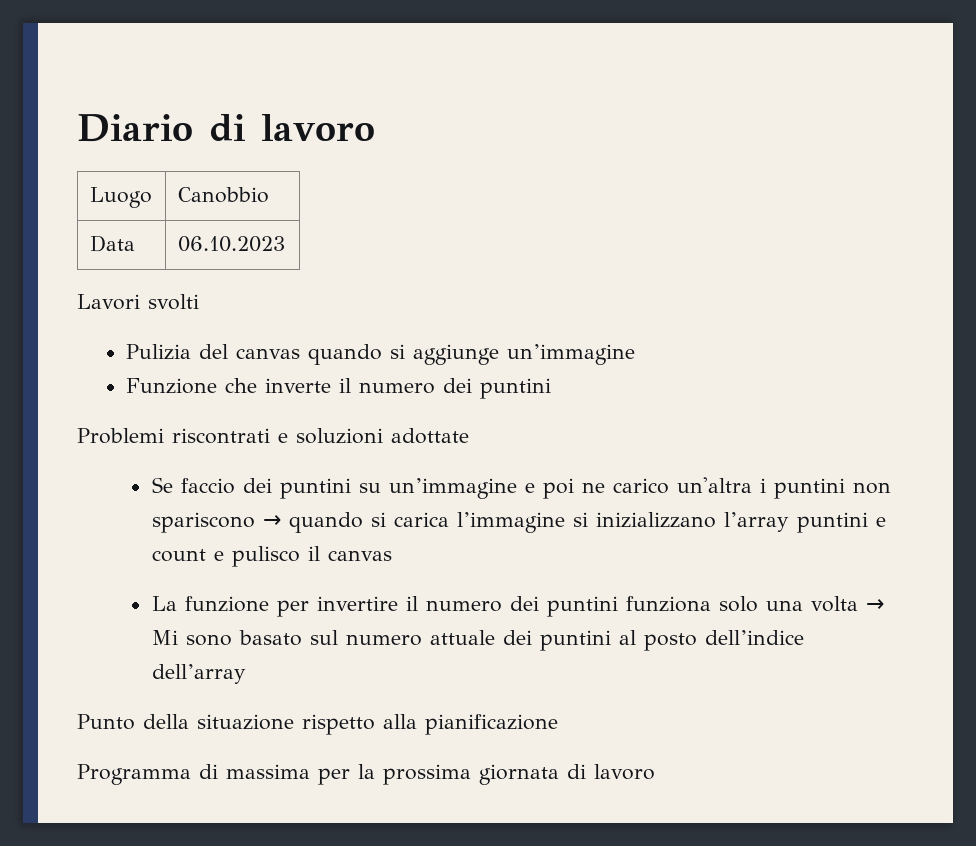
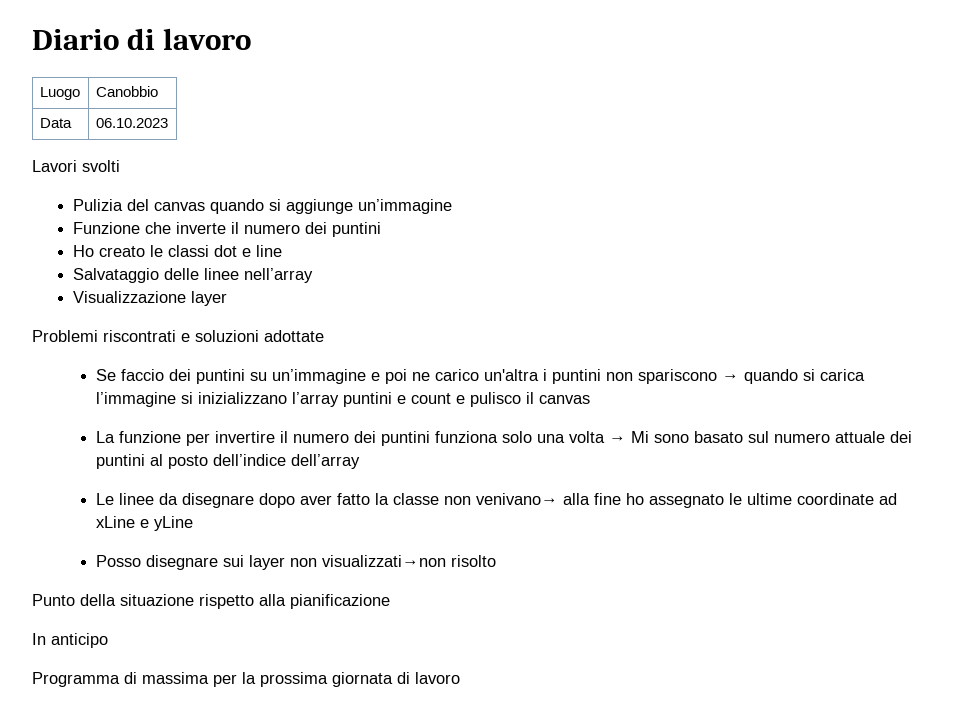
(552, 388) none -> [73,245,283,257] [73,268,314,283] [73,291,228,306] // Ho creato le classi dot e line // Salvataggio delle linee nell’array // Visualizzazione layer
(246, 674) none -> [95,493,897,508] [95,516,193,531] [95,555,496,570] // Le linee da disegnare dopo aver fatto la classe non venivano→ alla fine ho assegnato le ultime coordinate ad xLine e yLine // Posso disegnare sui layer non visualizzati→non risolto
(558, 724) none -> [32,633,108,648] // In anticipo

